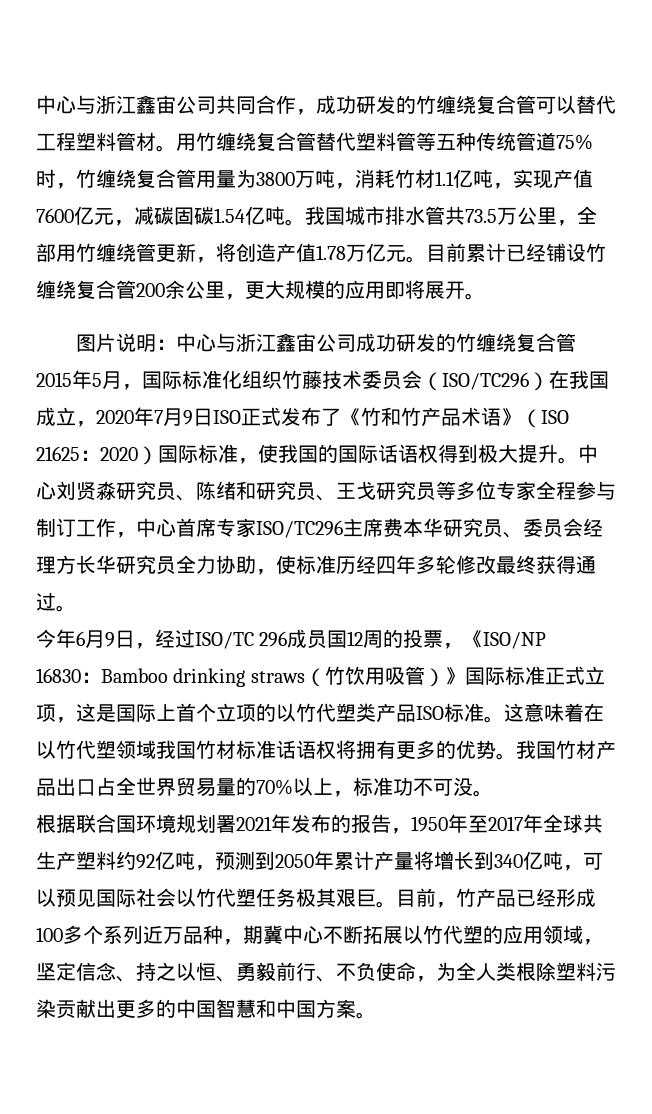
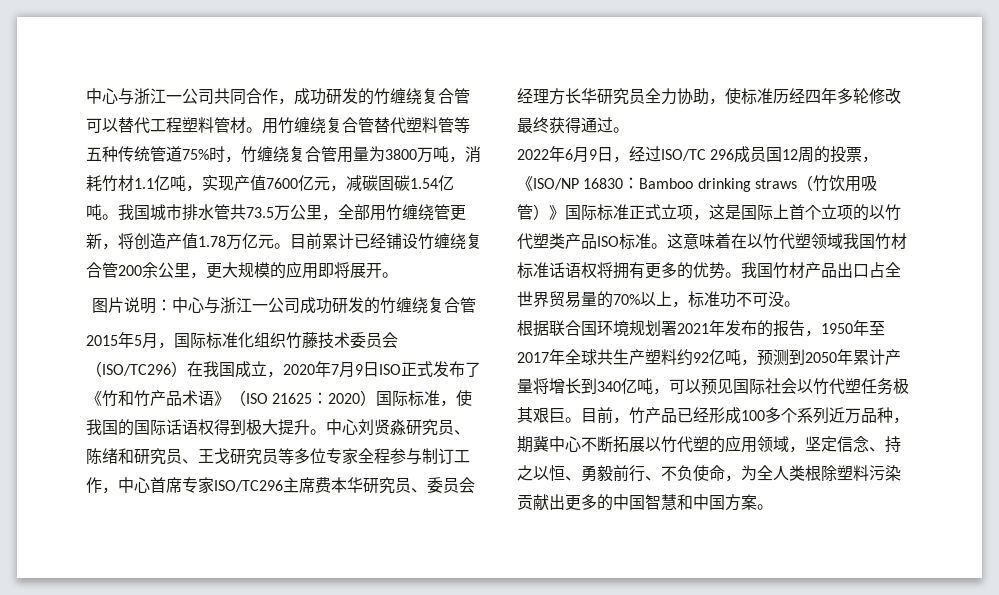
[36,95,176,114] 中心与浙江鑫宙 -> [86,88,182,105] 中心与浙江一
[276,333,316,352] 鑫宙 -> [252,304,268,311] 一
[36,629,56,648] 今 -> [517,149,549,160] 2022

